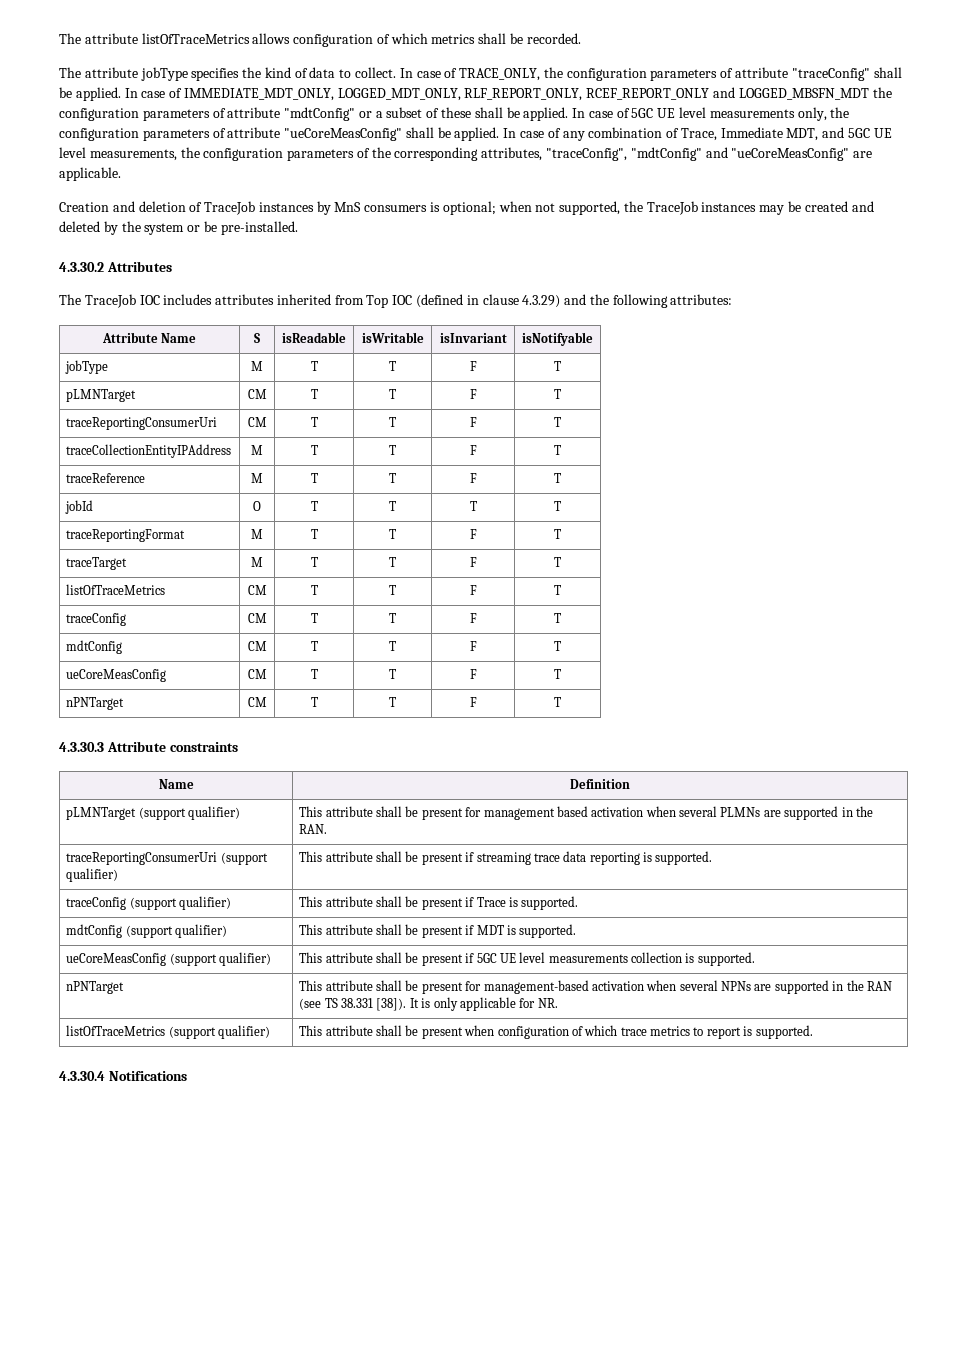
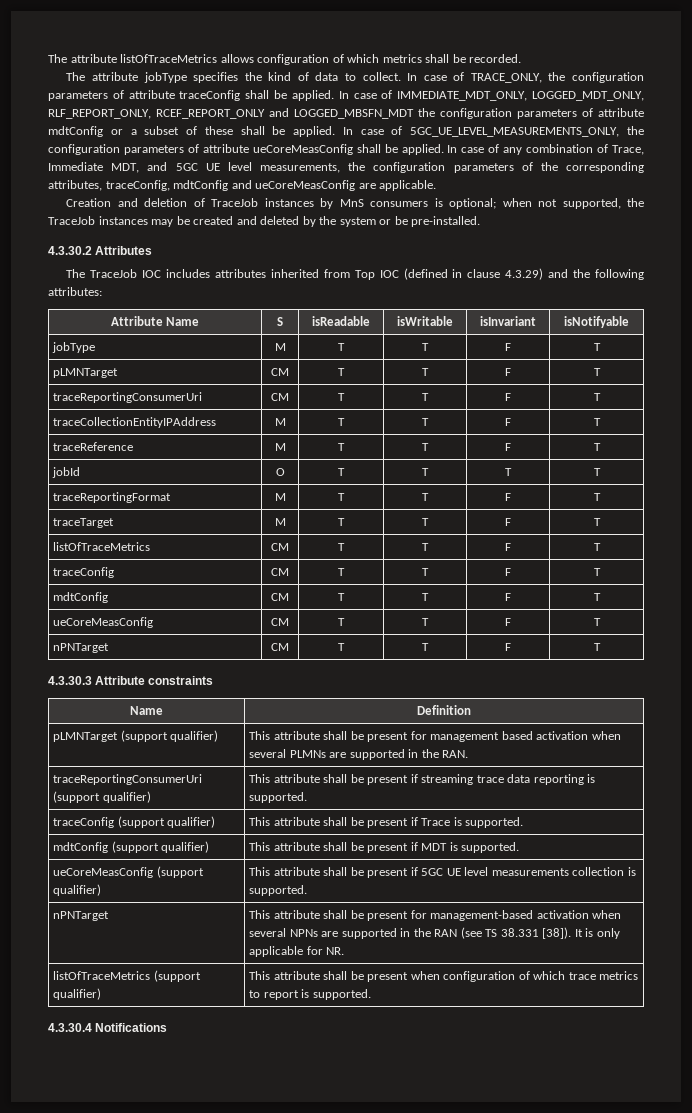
[791,68,870,81] "traceConfig" -> [179,90,241,101] traceConfig
[284,107,356,121] "mdtConfig" -> [48,126,103,137] mdtConfig
[631,107,850,121] [59,127,403,141] 5GC UE level measurements only, the configuration parameters of attribute "ueCoreMeasConfig" -> [410,126,644,137] [48,144,353,155] 5GC_UE_LEVEL_MEASUREMENTS_ONLY, the configuration parameters of attribute ueCoreMeasConfig
[546,147,850,161] "traceConfig", "mdtConfig" and "ueCoreMeasConfig" -> [105,180,356,191] traceConfig, mdtConfig and ueCoreMeasConfig

